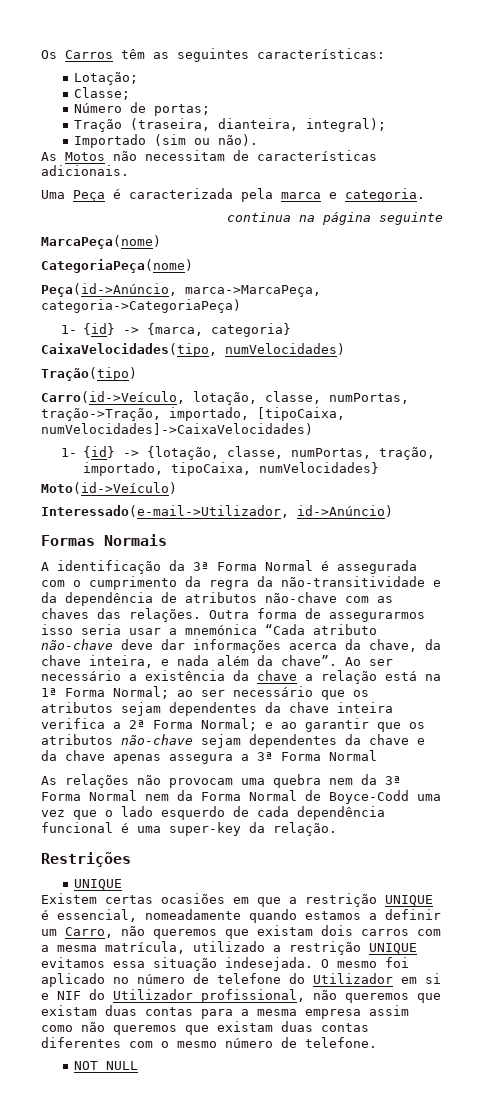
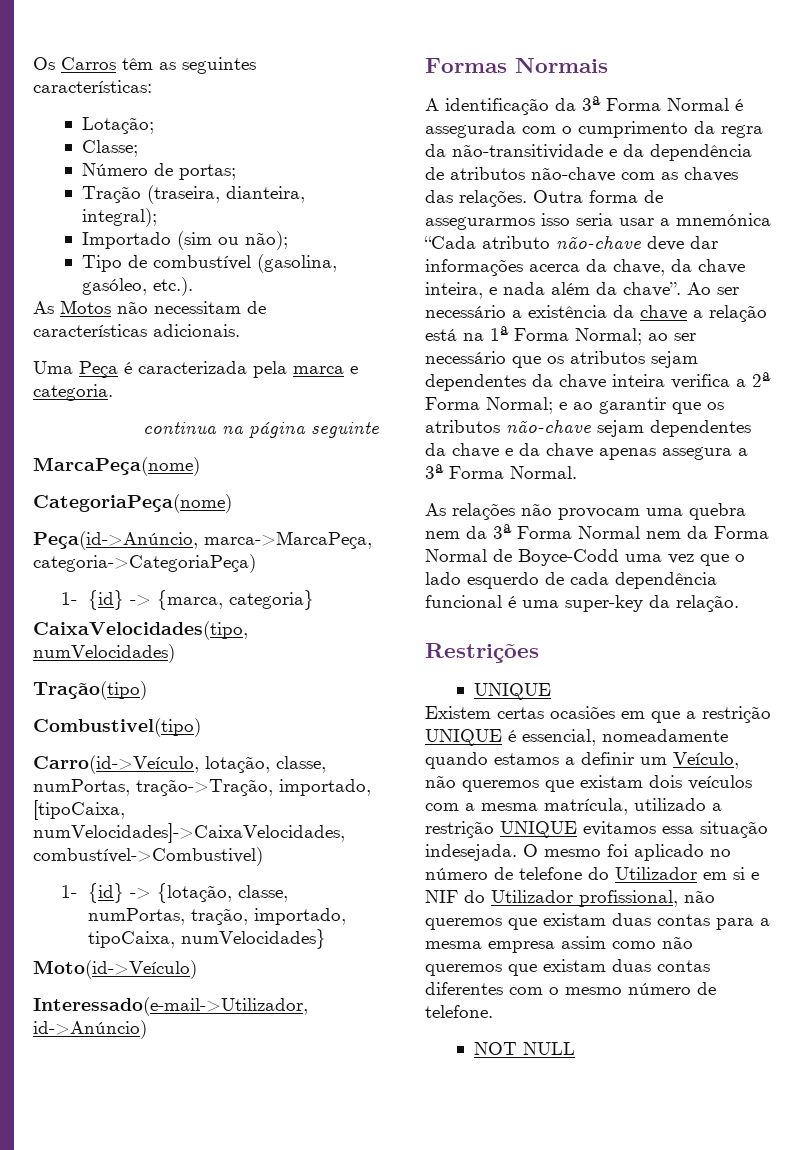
[218,134,259,146] não). -> [244,231,288,250] [81,254,337,273] [81,277,193,296] não); // Tipo de combustível (gasolina, gasóleo, etc.).
(137, 374) none -> [33,718,201,737] // Combustivel(tipo)
[41,423,313,435] numVelocidades]->CaixaVelocidades) -> [33,823,345,843] [33,847,263,866] numVelocidades]->CaixaVelocidades, combustível->Combustivel)
[329,750,377,761] Normal -> [510,466,577,479] Normal.
[65,927,113,938] Carro, -> [673,752,739,769] Veículo,
[361,929,409,936] carros -> [688,775,752,790] veículos

